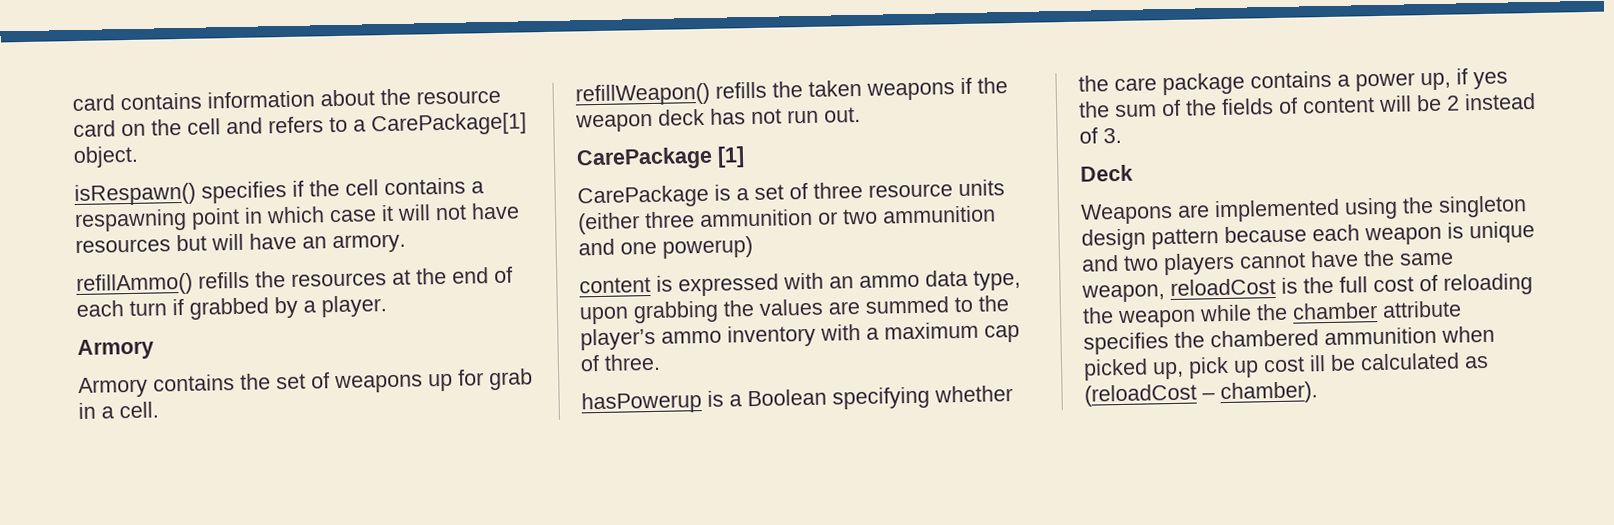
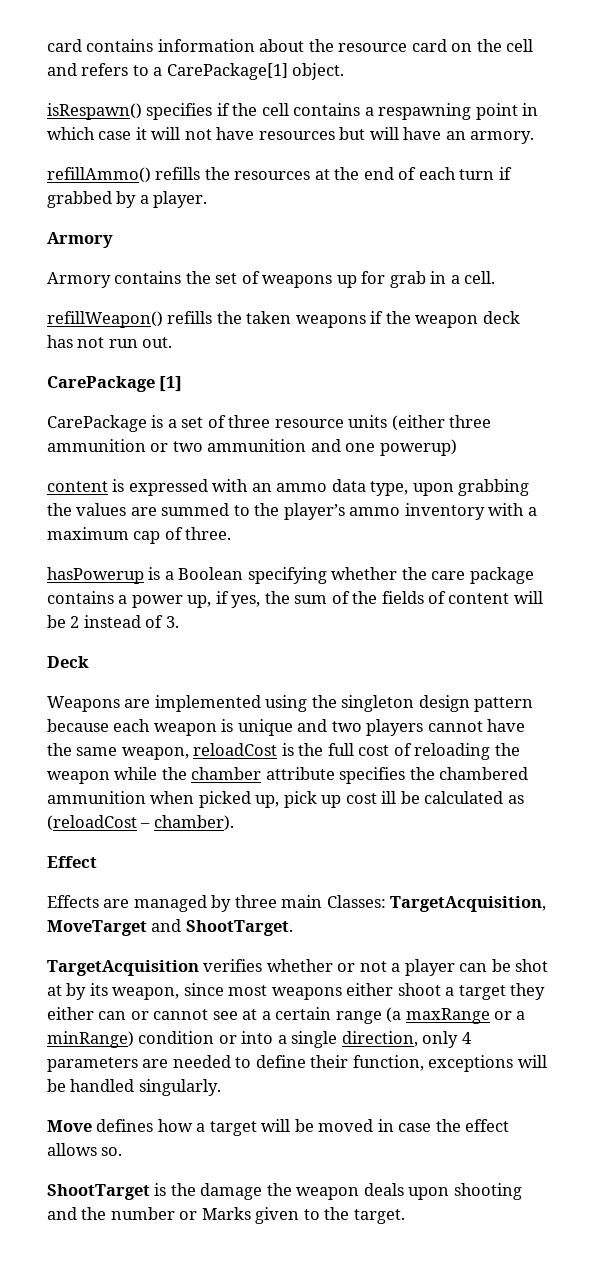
[1473,71,1508,90] yes -> [231,595,261,608] yes,
(1318, 393) none -> [47,856,97,868] [47,895,547,912] [47,919,293,936] [47,959,549,976] [47,983,546,1000] [47,1007,526,1024] [47,1031,471,1048] [47,1055,547,1072] [47,1079,221,1096] [47,1119,510,1136] [47,1143,123,1156] [47,1183,522,1200] [47,1207,405,1224] // Effect // Effects are managed by three main Classes: TargetAcquisition, MoveTarget and ShootTarget. // TargetAcquisition verifies whether or not a player can be shot at by its weapon, since most weapons either shoot a target they either can or cannot see at a certain range (a maxRange or a minRange) condition or into a single direction, only 4 parameters are needed to define their function, exceptions will be handled singularly. // Move defines how a target will be moved in case the effect allows so. // ShootTarget is the damage the weapon deals upon shooting and the number or Marks given to the target.

